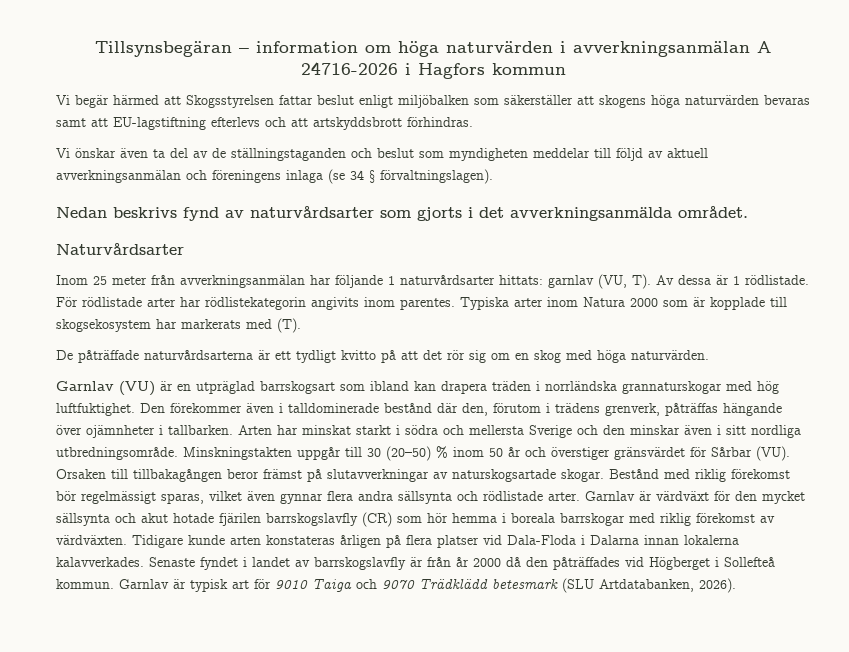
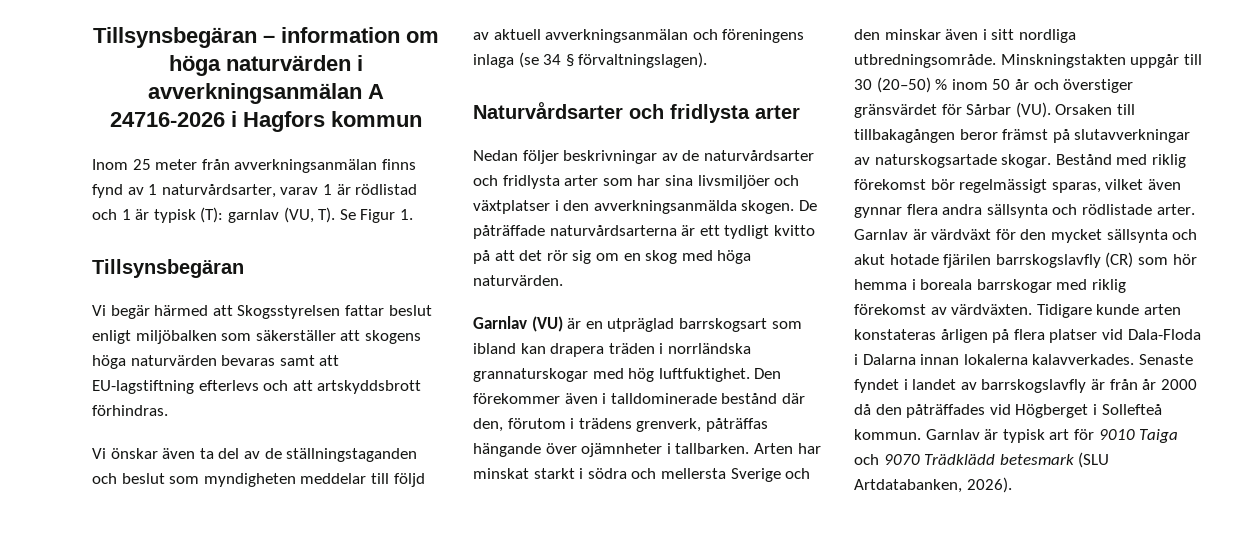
(566, 69) none -> [92,159,416,173] [92,184,418,198] [92,207,413,223] [92,259,244,278] // Inom 25 meter från avverkningsanmälan finns fynd av 1 naturvårdsarter, varav 1 är rödlistad och 1 är typisk (T): garnlav (VU, T). Se Figur 1. // Tillsynsbegäran
[56,206,748,221] [56,243,184,255] [56,274,809,289] [56,297,787,310] [56,318,301,333] Nedan beskrivs fynd av naturvårdsarter som gjorts i det avverkningsanmälda området. // Naturvårdsarter // Inom 25 meter från avverkningsanmälan har följande 1 naturvårdsarter hittats: garnlav (VU, T). Av dessa är 1 rödlistade. För rödlistade arter har rödlistekategorin angivits inom parentes. Typiska arter inom Natura 2000 som är kopplade till skogsekosystem har markerats med (T). // -> [473,102,800,123] [473,150,814,164] [473,175,800,189] [473,200,795,214] Naturvårdsarter och fridlysta arter // Nedan följer beskrivningar av de naturvårdsarter och fridlysta arter som har sina livsmiljöer och växtplatser i den avverkningsanmälda skogen.

